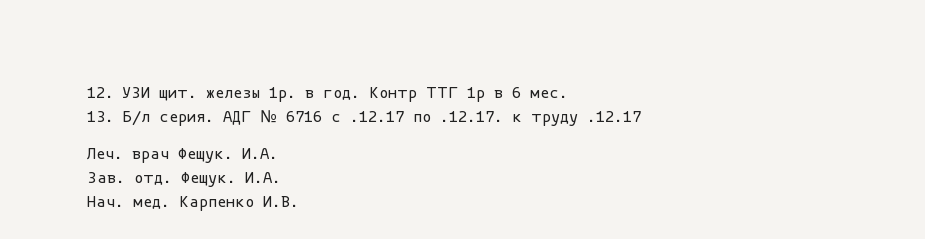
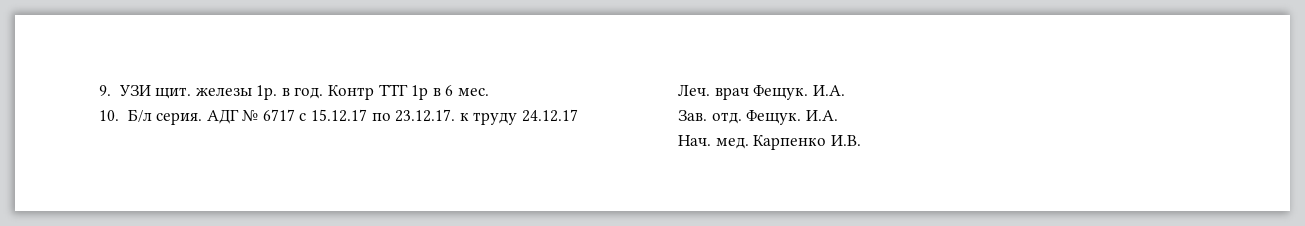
[87,87,114,98] 12. -> [99,85,111,96] 9.
[87,111,114,122] 13. -> [99,110,119,121] 10.
[286,111,504,122] 6716 с .12.17 по .12.17. -> [262,109,456,122] 6717 с 15.12.17 по 23.12.17.
[587,111,642,122] .12.17 -> [521,109,578,122] 24.12.17

